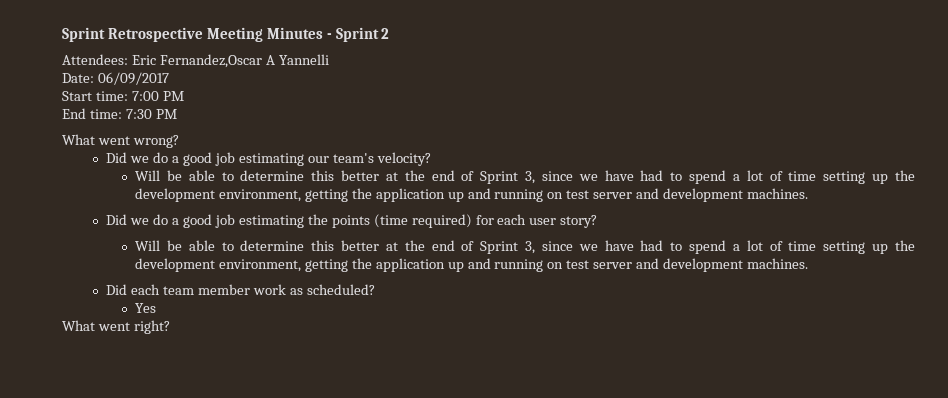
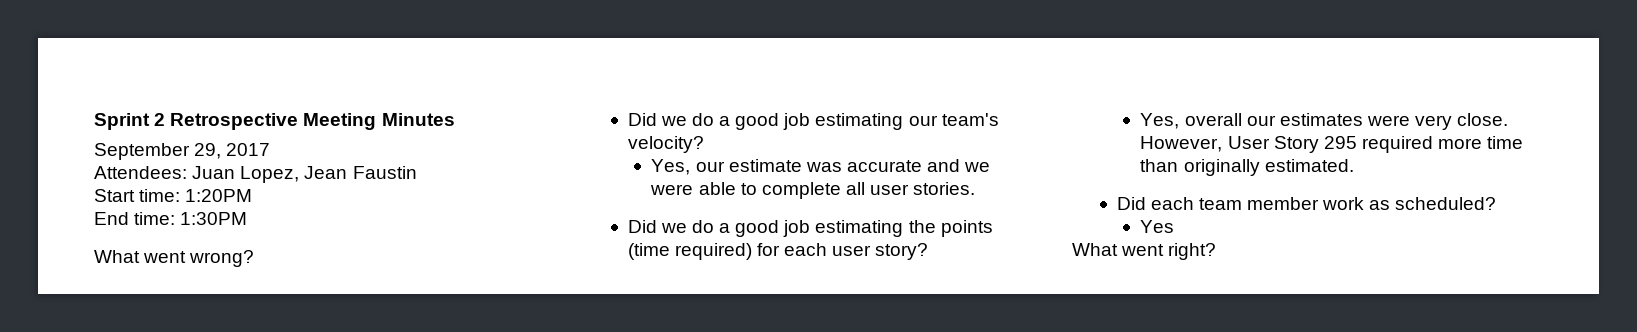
[62,27,105,42] Sprint -> [94,113,166,130] Sprint 2
[326,27,390,42] [62,54,329,68] [62,72,169,85] - Sprint 2 // Attendees: Eric Fernandez,Oscar A Yannelli // Date: 06/09/2017 -> [94,143,271,160] [94,166,417,183] // September 29, 2017 // Attendees: Juan Lopez, Jean Faustin
[131,91,184,101] 7:00 PM -> [185,189,253,202] 1:20PM
[125,109,177,119] 7:30 PM -> [180,212,248,225] 1:30PM
[135,170,915,184] [135,188,808,202] Will be able to determine this better at the end of Sprint 3, since we have had to spend a lot of time setting up the development environment, getting the application up and running on test server and development machines. -> [651,159,991,175] [650,182,976,199] Yes, our estimate was accurate and we were able to complete all user stories.
[135,240,915,254] [135,258,808,272] Will be able to determine this better at the end of Sprint 3, since we have had to spend a lot of time setting up the development environment, getting the application up and running on test server and development machines. -> [1140,113,1509,130] [1140,136,1524,153] [1140,159,1354,176] Yes, overall our estimates were very close. However, User Story 295 required more time than originally estimated.

